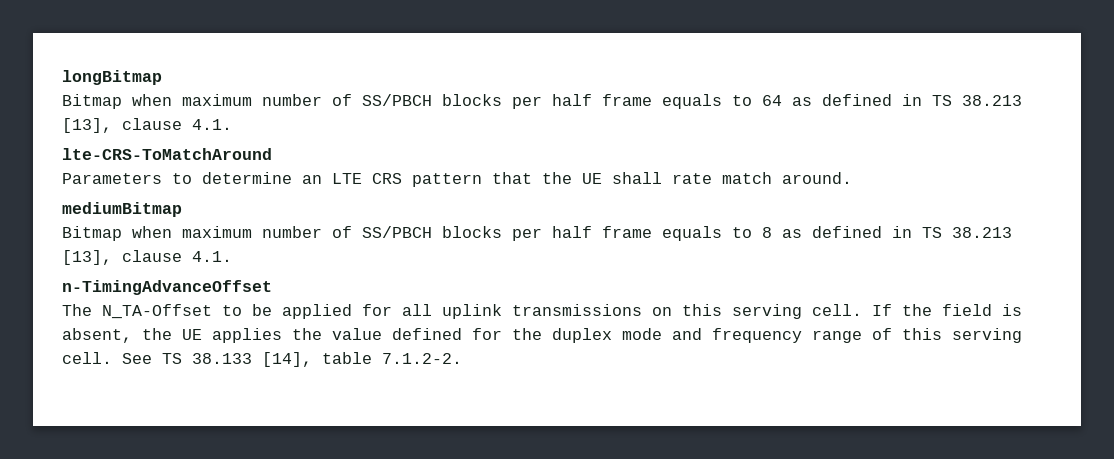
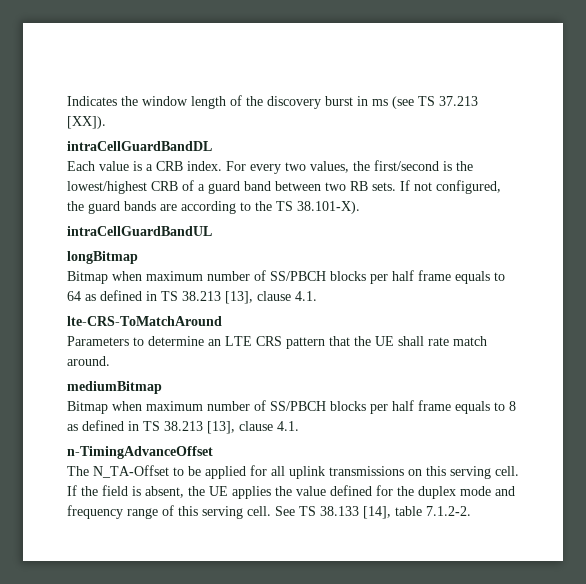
(62, 77) none -> [67,95,478,109] [67,116,106,129] [67,141,212,151] [67,160,473,174] [67,180,501,194] [67,201,360,214] [67,226,212,236] Indicates the window length of the discovery burst in ms (see TS 37.213 [XX]). // intraCellGuardBandDL // Each value is a CRB index. For every two values, the first/second is the lowest/highest CRB of a guard band between two RB sets. If not configured, the guard bands are according to the TS 38.101-X). // intraCellGuardBandUL //

